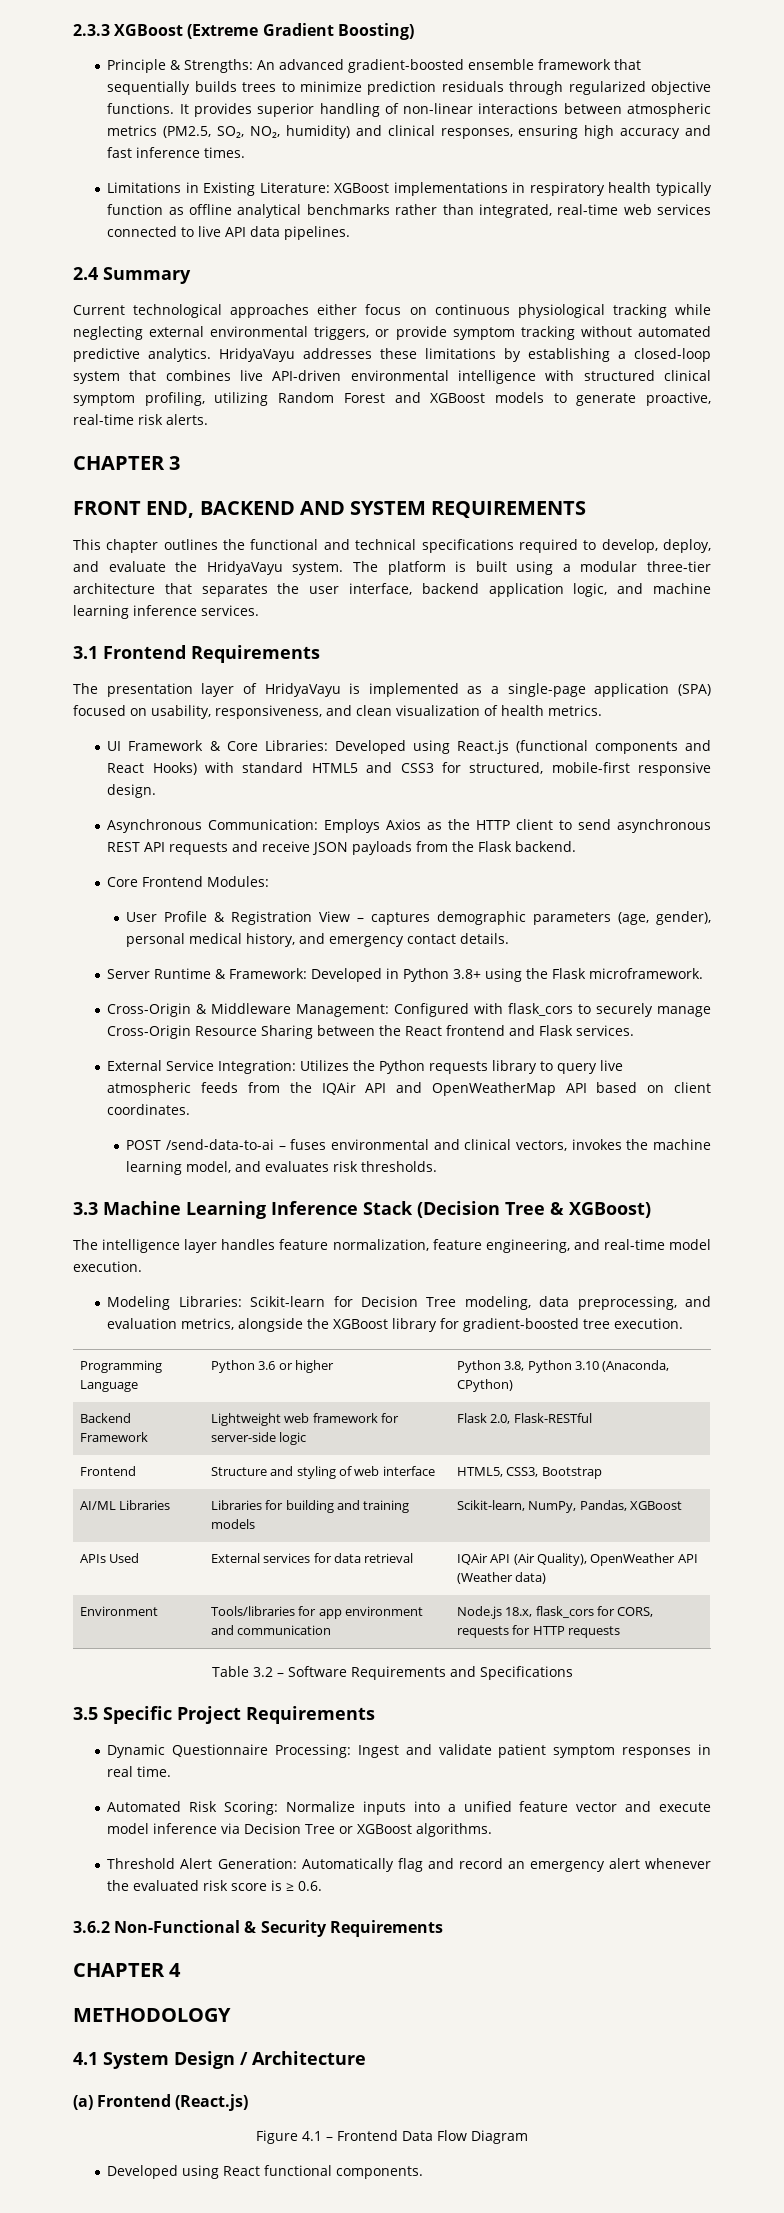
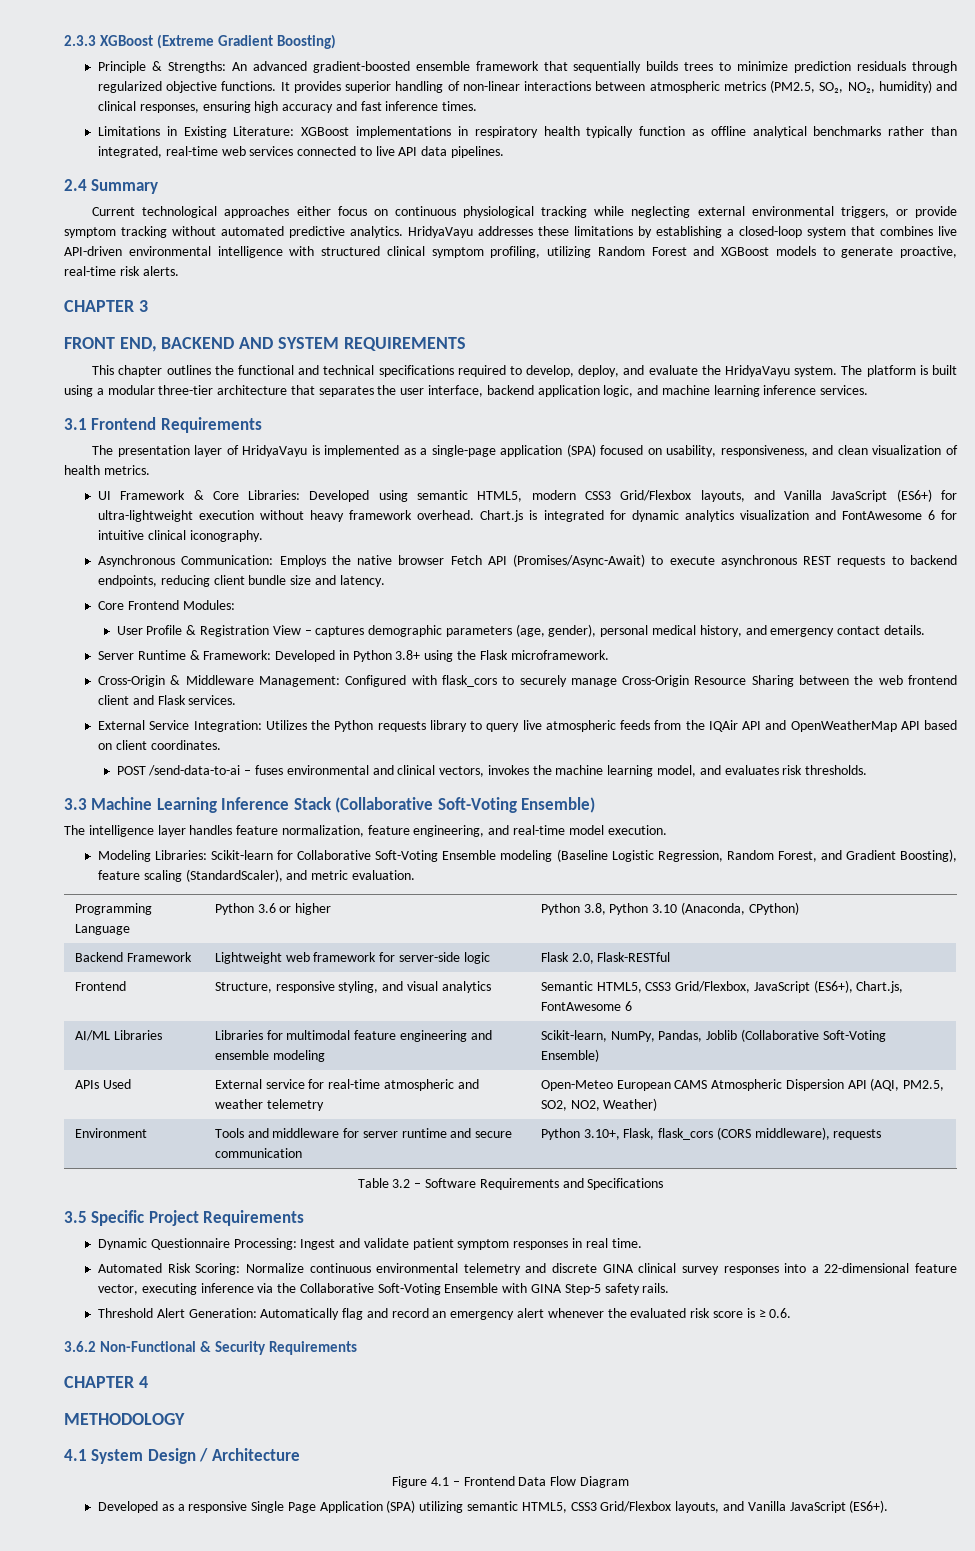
[456,740,711,754] [107,762,712,776] [107,784,157,798] [107,819,711,833] [107,841,577,855] React.js (functional components and React Hooks) with standard HTML5 and CSS3 for structured, mobile-first responsive design. // Asynchronous Communication: Employs Axios as the HTTP client to send asynchronous REST API requests and receive JSON payloads from the Flask backend. -> [417,489,958,502] [98,510,958,522] [98,530,263,542] [98,554,957,567] [98,575,385,587] semantic HTML5, modern CSS3 Grid/Flexbox layouts, and Vanilla JavaScript (ES6+) for ultra-lightweight execution without heavy framework overhead. Chart.js is integrated for dynamic analytics visualization and FontAwesome 6 for intuitive clinical iconography. // Asynchronous Communication: Employs the native browser Fetch API (Promises/Async-Await) to execute asynchronous REST requests to backend endpoints, reducing client bundle size and latency.
[405,1025,506,1036] React frontend -> [878,675,958,685] [98,695,130,705] web frontend client
[417,1201,651,1218] (Decision Tree & XGBoost) -> [335,797,596,813] (Collaborative Soft-Voting Ensemble)
[360,1296,711,1310] [107,1318,684,1332] Decision Tree modeling, data preprocessing, and evaluation metrics, alongside the XGBoost library for gradient-boosted tree execution. -> [297,849,958,862] [98,869,415,882] Collaborative Soft-Voting Ensemble modeling (Baseline Logistic Regression, Random Forest, and Gradient Boosting), feature scaling (StandardScaler), and metric evaluation.
[210,1466,435,1479] [456,1467,602,1479] [79,1500,171,1510] [210,1500,410,1513] [210,1519,255,1529] Structure and styling of web interface | HTML5, CSS3, Bootstrap // AI/ML Libraries | Libraries for building and training models -> [214,981,491,993] [540,980,904,993] [540,1001,632,1011] [74,1030,162,1041] [214,1030,492,1042] [214,1050,325,1062] Structure, responsive styling, and visual analytics | Semantic HTML5, CSS3 Grid/Flexbox, JavaScript (ES6+), Chart.js, FontAwesome 6 // AI/ML Libraries | Libraries for multimodal feature engineering and ensemble modeling
[629,1501,682,1510] XGBoost -> [706,1029,886,1042] [540,1049,599,1062] Joblib (Collaborative Soft-Voting Ensemble)
[263,1553,414,1563] [456,1553,698,1566] [456,1572,547,1584] [79,1606,158,1616] [210,1606,423,1619] [210,1625,332,1635] [456,1606,654,1619] [456,1625,565,1638] services for data retrieval | IQAir API (Air Quality), OpenWeather API (Weather data) // Environment | Tools/libraries for app environment and communication | Node.js 18.x, flask_cors for CORS, requests for HTTP -> [265,1079,479,1091] [214,1099,324,1111] [540,1078,945,1091] [540,1098,658,1111] [74,1128,147,1138] [214,1128,513,1138] [214,1148,302,1158] [540,1127,830,1140] service for real-time atmospheric and weather telemetry | Open-Meteo European CAMS Atmospheric Dispersion API (AQI, PM2.5, SO2, NO2, Weather) // Environment | Tools and middleware for server runtime and secure communication | Python 3.10+, Flask, flask_cors (CORS middleware),
[362,1801,711,1815] [107,1823,493,1837] inputs into a unified feature vector and execute model inference via Decision Tree or XGBoost algorithms. -> [309,1263,958,1275] [98,1283,670,1295] continuous environmental telemetry and discrete GINA clinical survey responses into a 22-dimensional feature vector, executing inference via the Collaborative Soft-Voting Ensemble with GINA Step-5 safety rails.
[73,2094,249,2111] // (a) Frontend (React.js) -> (300, 1454) none
[182,2165,424,2179] using React functional components. -> [161,1500,889,1513] as a responsive Single Page Application (SPA) utilizing semantic HTML5, CSS3 Grid/Flexbox layouts, and Vanilla JavaScript (ES6+).

